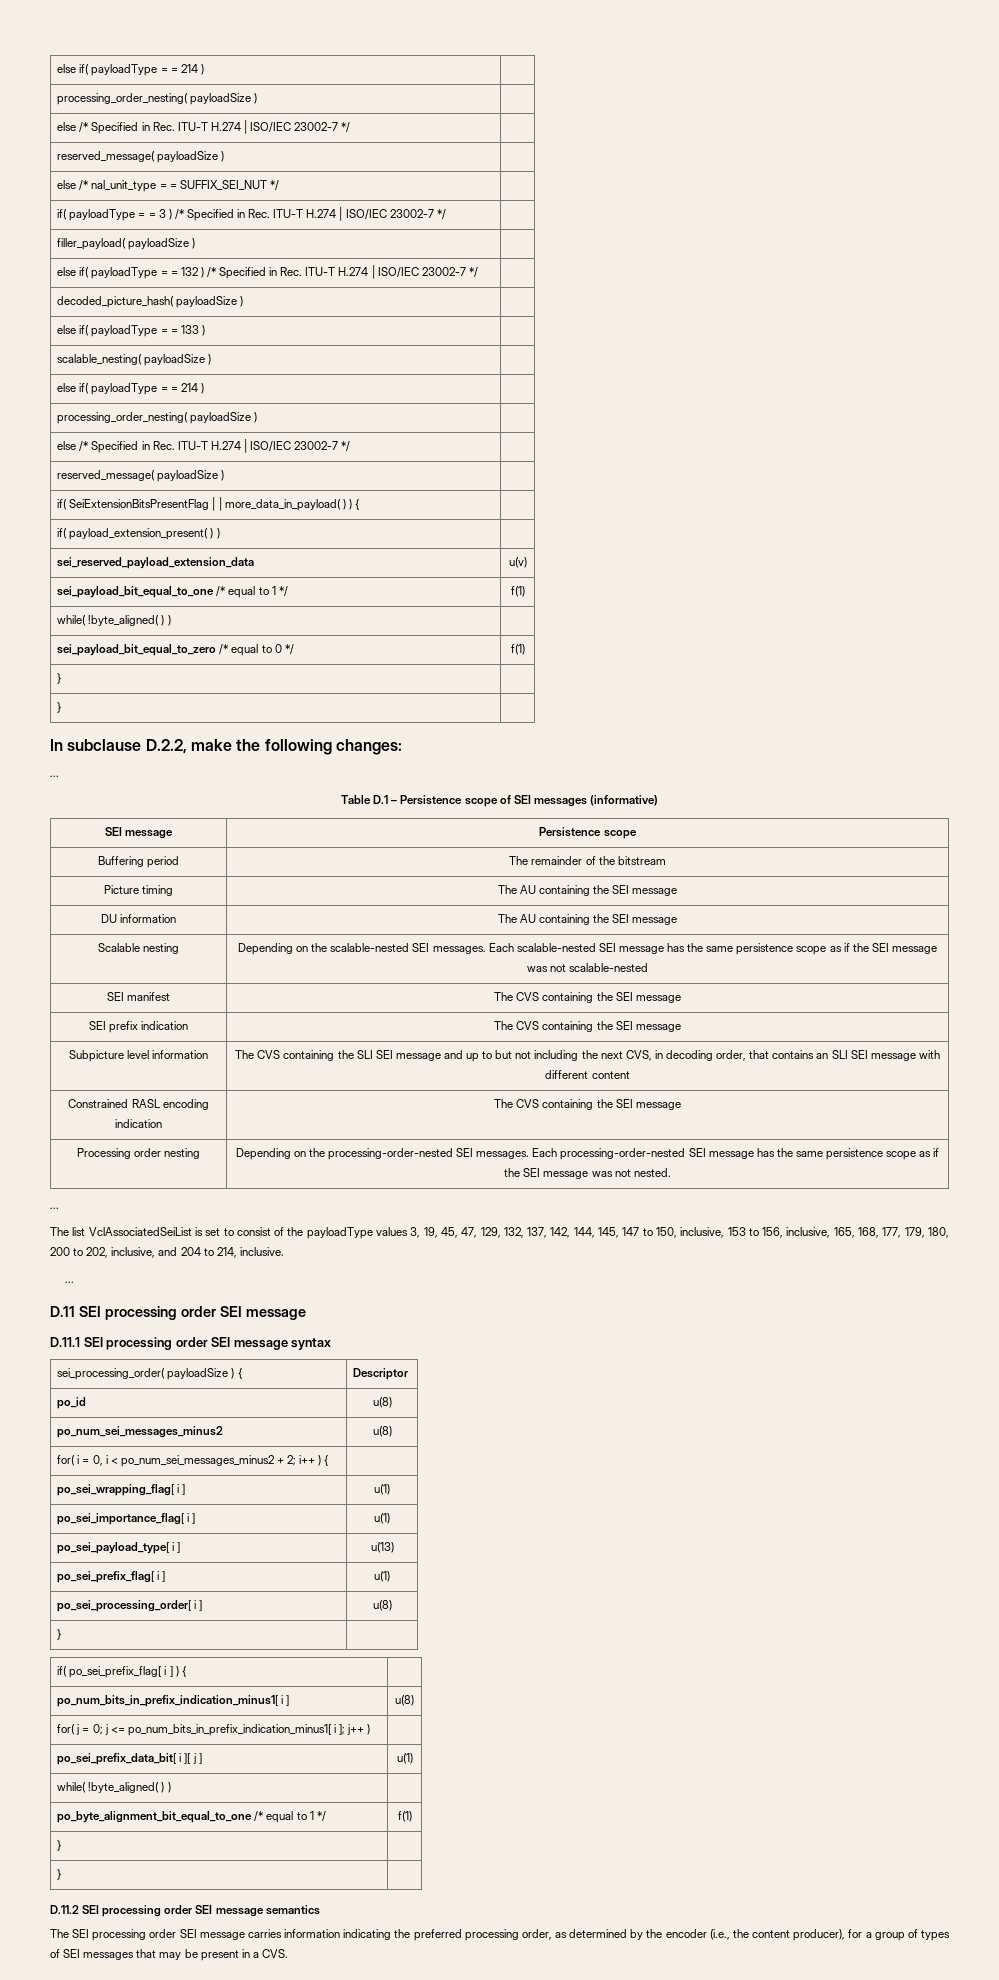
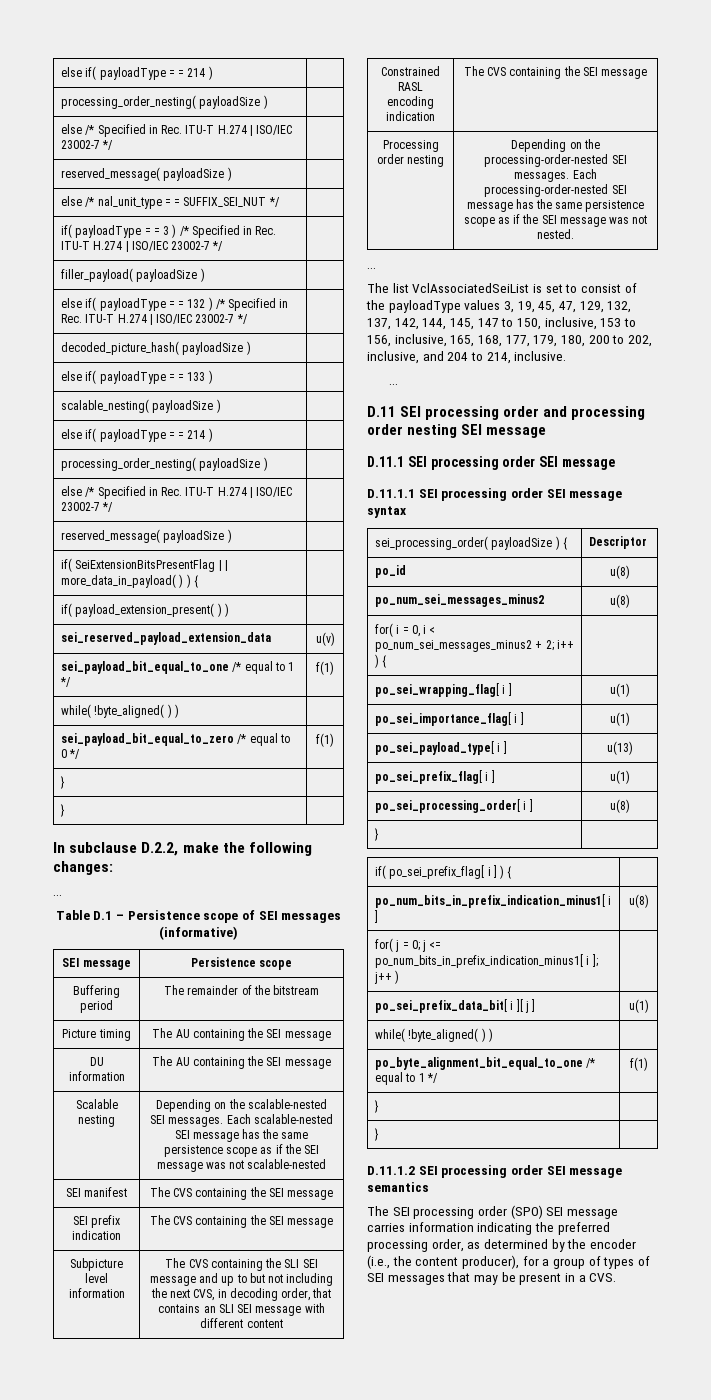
(216, 1311) none -> [543,406,646,420] [367,424,458,438] and processing order nesting
(288, 1345) none -> [367,488,623,501] // D.11.1.1 SEI processing order SEI message
[50,1905,79,1914] D.11.2 -> [367,1166,415,1175] D.11.1.2
(177, 1933) none -> [510,1205,543,1219] (SPO)

